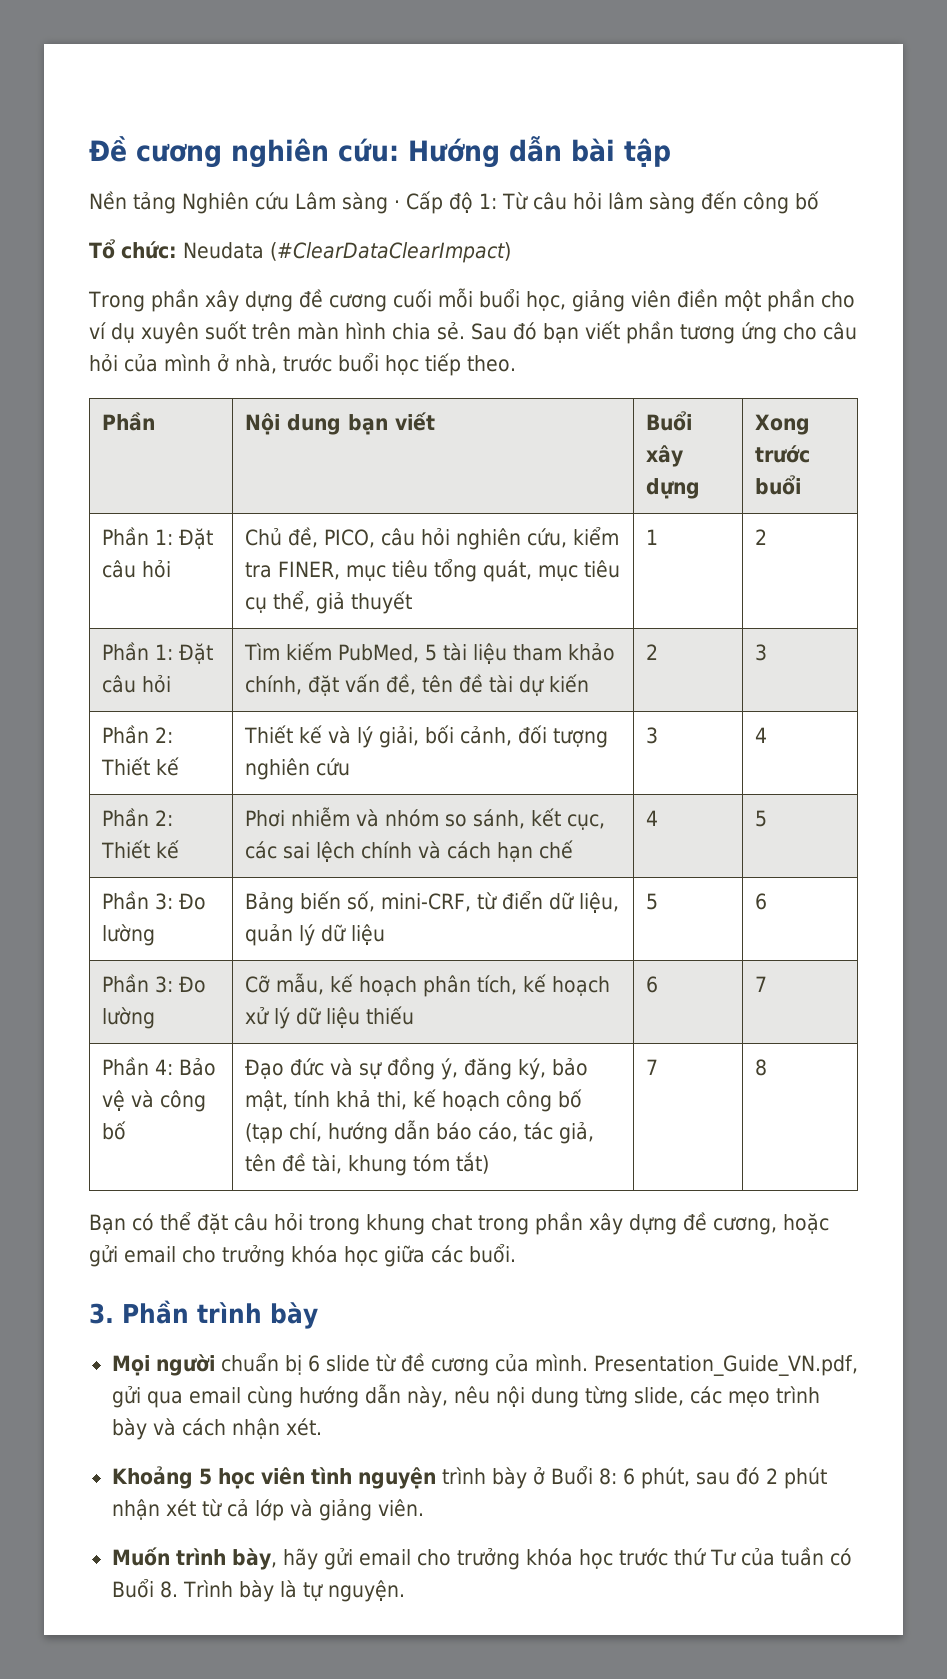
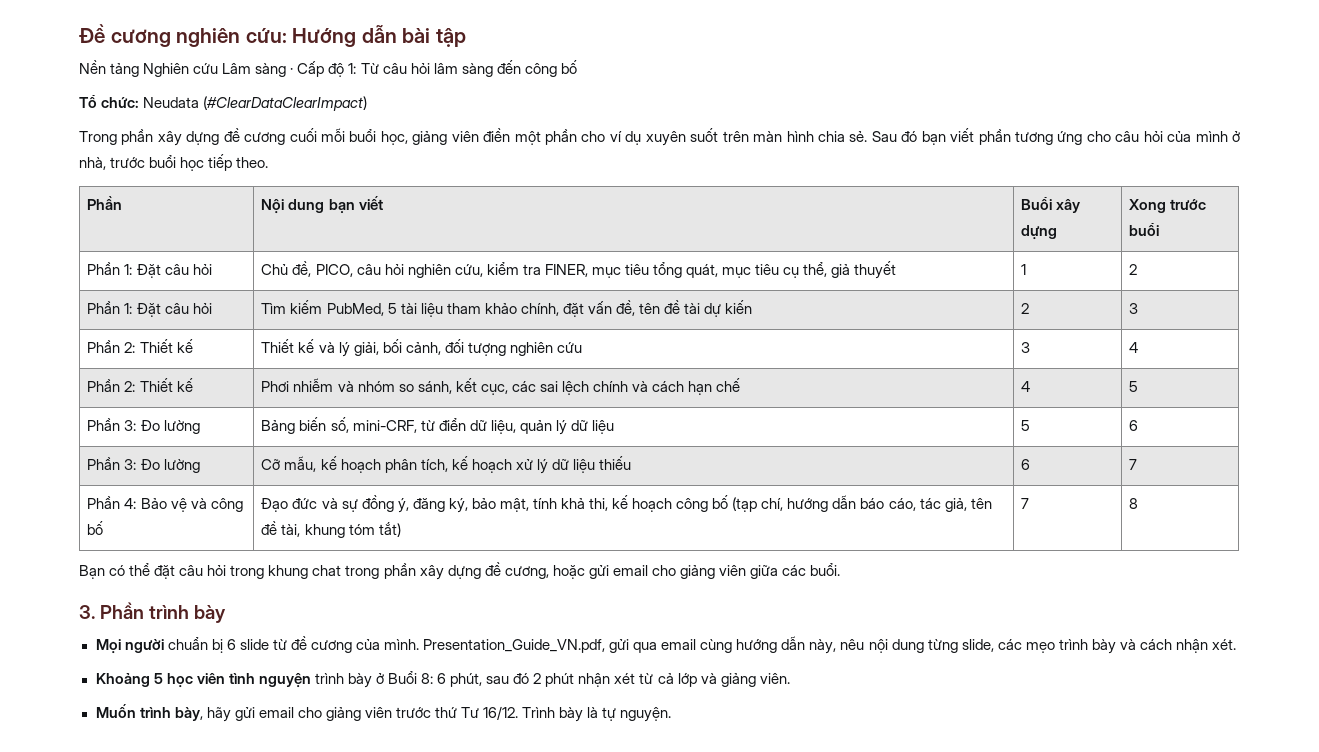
[222,1244,378,1267] trưởng khóa học -> [679,565,746,579] giảng viên
[456,1547,852,1570] [111,1578,178,1598] trưởng khóa học trước thứ Tư của tuần có Buổi 8. -> [325,706,519,721] giảng viên trước thứ Tư 16/12.

